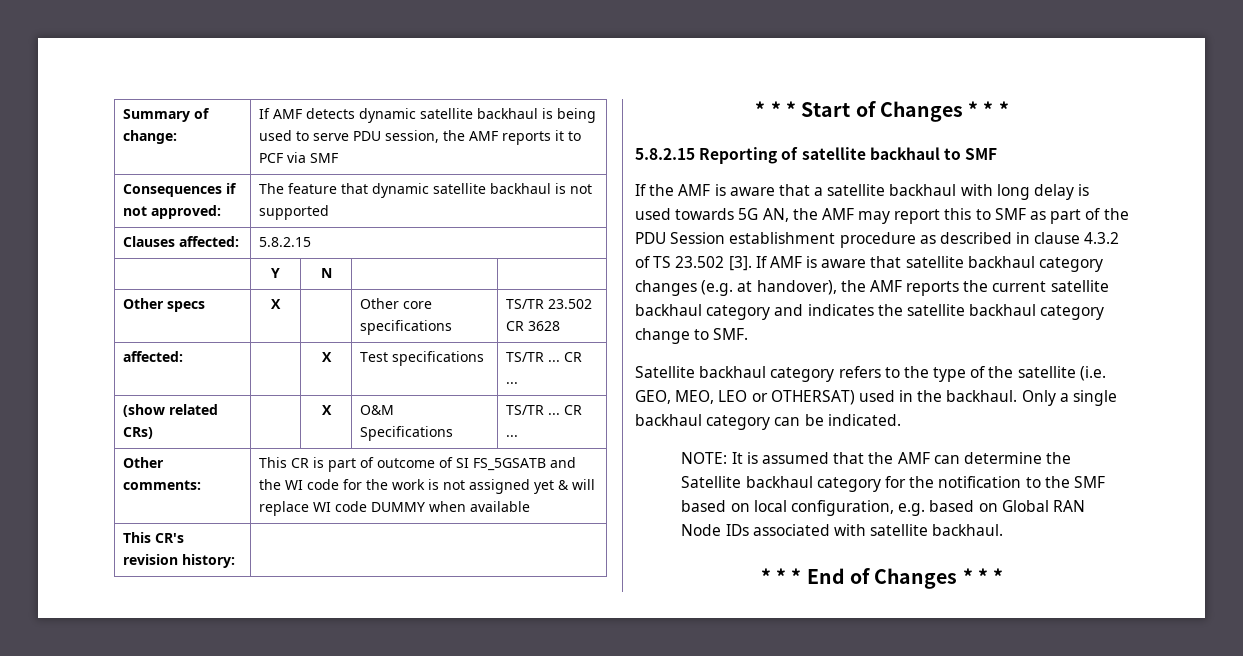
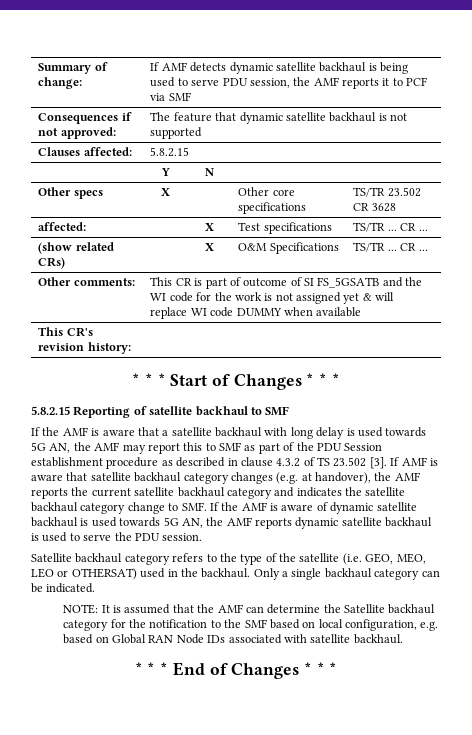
(749, 334) none -> [209,502,417,514] [31,517,433,529] [31,532,203,542] If the AMF is aware of dynamic satellite backhaul is used towards 5G AN, the AMF reports dynamic satellite backhaul is used to serve the PDU session.

